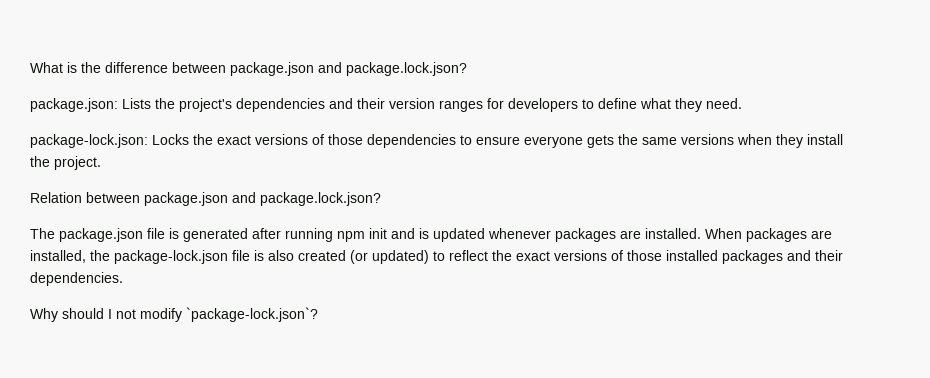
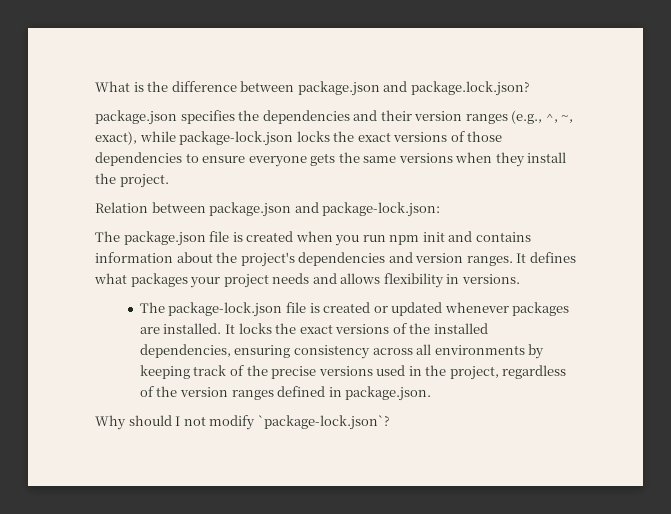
[30,98,232,112] package.json: Lists the project's -> [95,110,260,125] package.json specifies the
[487,98,742,112] [30,134,189,148] for developers to define what they need. // package-lock.json: Locks -> [511,110,574,124] [95,131,330,146] (e.g., ^, ~, exact), while package-lock.json locks
[260,192,381,206] package.lock.json? -> [322,202,441,217] package-lock.json:
[183,228,429,242] generated after running npm init and is -> [246,231,531,246] [95,252,576,267] [94,273,520,288] [139,302,388,317] created when you run npm init and contains information about the project's dependencies and version ranges. It defines what packages your project needs and allows flexibility in versions. // The package-lock.json file is created or
[705,228,832,242] [30,250,843,264] [30,272,123,286] When packages are installed, the package-lock.json file is also created (or updated) to reflect the exact versions of those installed packages and their dependencies. -> [224,323,488,334] [139,344,545,359] [139,365,567,380] [139,386,432,401] It locks the exact versions of the installed dependencies, ensuring consistency across all environments by keeping track of the precise versions used in the project, regardless of the version ranges defined in package.json.

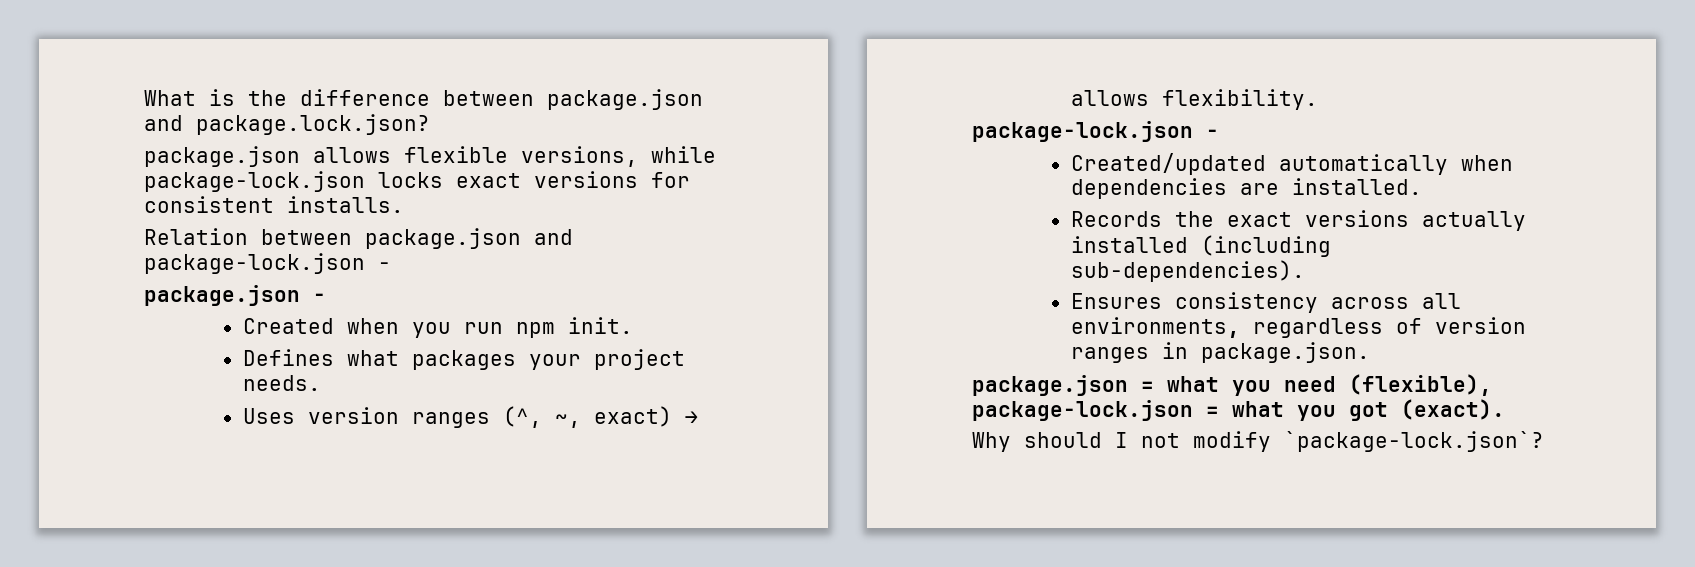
[180,110,574,124] [95,131,137,145] specifies the dependencies and their version ranges (e.g., ^, ~, exact), -> [313,146,638,167] allows flexible versions,
[333,131,503,142] [95,152,567,167] [95,173,169,188] [95,202,441,217] [95,231,531,246] [95,252,576,267] [94,273,520,288] [139,302,570,317] the exact versions of those dependencies to ensure everyone gets the same versions when they install the project. // Relation between package.json and package-lock.json: // The package.json file is created when you run npm init and contains information about the project's dependencies and version ranges. It defines what packages your project needs and allows flexibility in versions. // The package-lock.json file is created or updated whenever packages -> [456,171,690,188] [144,196,404,213] [144,228,573,249] [144,253,391,274] [144,285,326,306] [242,317,633,338] [242,349,685,370] [242,375,321,391] [242,406,698,428] [1070,89,1318,110] [972,121,1219,142] [1070,153,1513,175] [1070,178,1227,199] exact versions for consistent installs. // Relation between package.json and package-lock.json - // package.json - // Created when you run npm init. // Defines what packages your project needs. // Uses version ranges (^, ~, exact) → allows flexibility. // package-lock.json - // Created/updated automatically when dependencies
[224,323,488,334] [139,344,545,359] [139,365,499,380] It locks the exact versions of the installed dependencies, ensuring consistency across all environments by keeping track of the precise versions used in the project, -> [1070,210,1526,231] [1070,235,1331,257] [1070,260,1305,282] [1070,292,1461,313] [1070,317,1240,338] // Records the exact versions actually installed (including sub-dependencies). // Ensures consistency across all environments,
[156,386,326,400] the version ranges defined -> [1434,317,1526,334] [1070,347,1149,363] version ranges
(432, 393) none -> [972,374,1492,396] [972,399,1505,421] // package.json = what you need (flexible), package-lock.json = what you got (exact).

